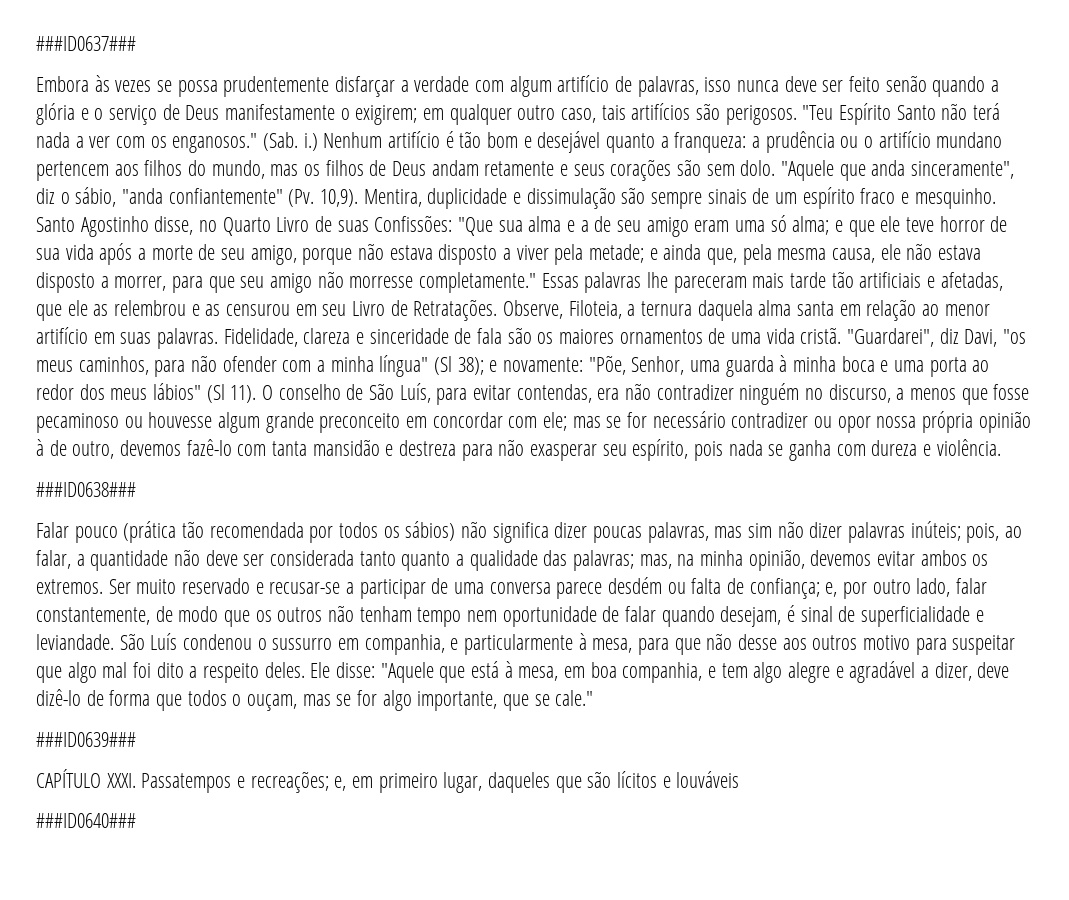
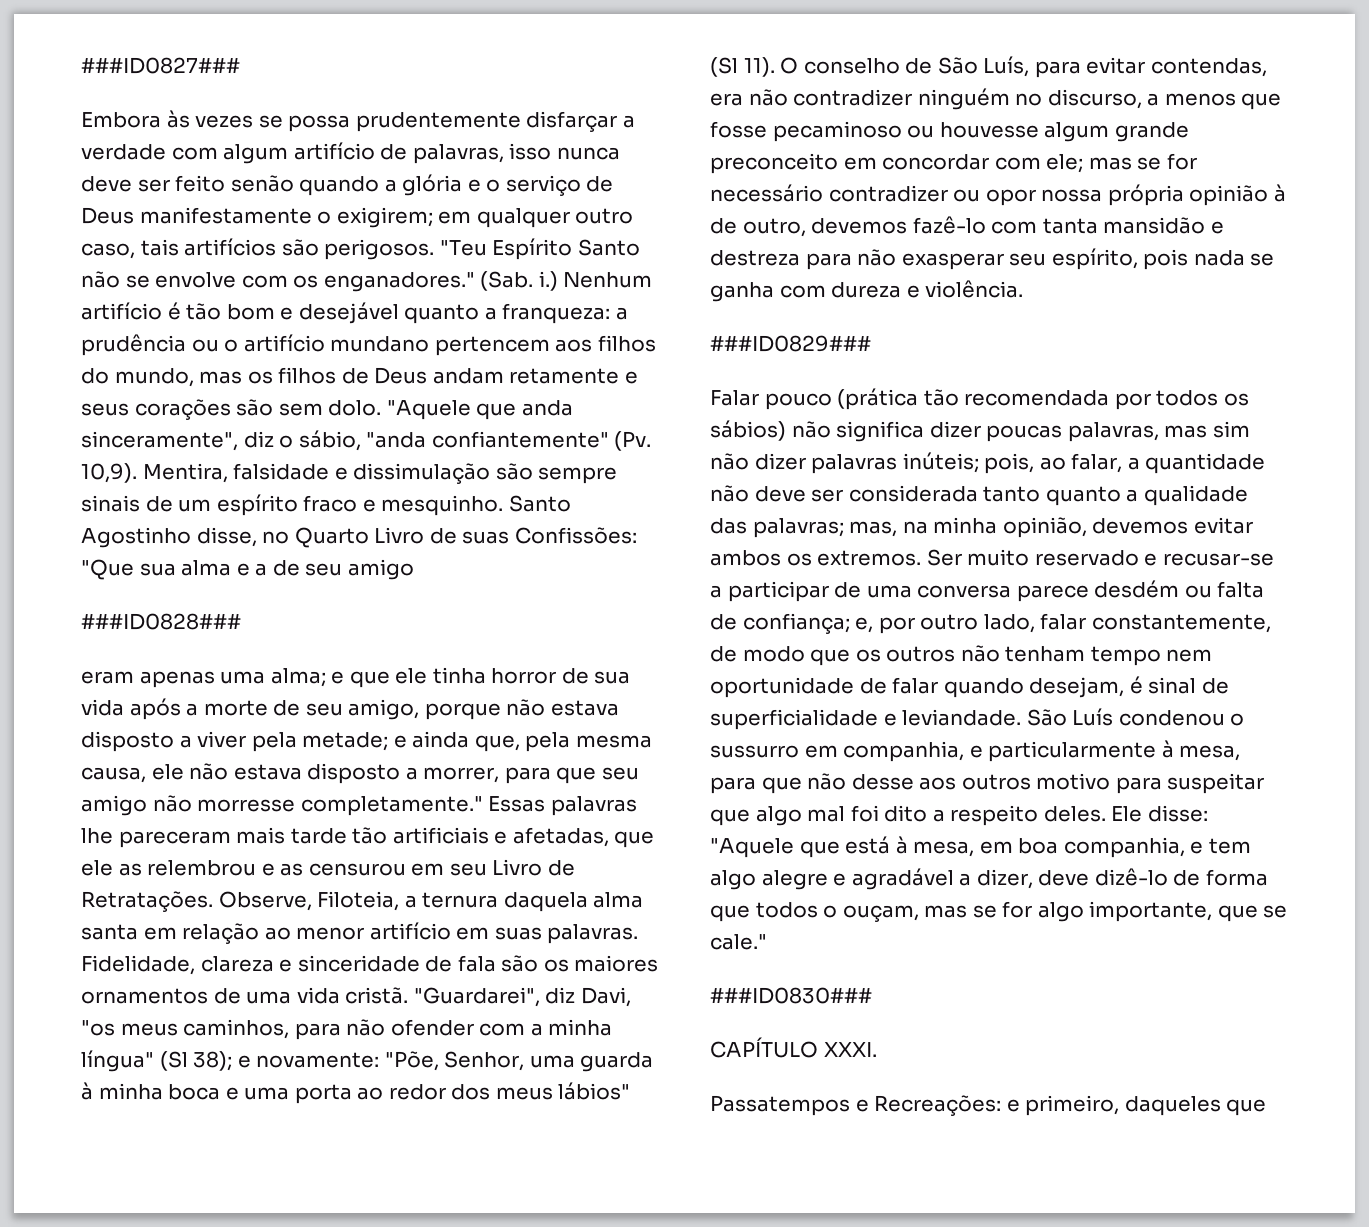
[36,36,136,51] ###ID0637### -> [81,57,240,74] ###ID0827###
[973,103,1001,120] [36,132,111,148] terá nada a ver -> [125,272,237,288] se envolve
[172,133,258,153] enganosos." -> [323,272,475,292] enganadores."
[427,188,508,209] duplicidade -> [233,463,330,480] falsidade
[694,215,787,232] eram uma só -> [81,613,241,630] [81,671,266,688] // ###ID0828### // eram apenas uma
[906,217,935,232] teve -> [432,667,486,684] tinha
[36,482,136,497] ###ID0638### -> [710,335,871,352] ###ID0829###
[36,732,136,747] ###ID0639### -> [710,987,872,1004] ###ID0830###
(136, 780) none -> (877, 1049) //
[250,771,740,793] [36,813,136,828] recreações; e, em primeiro lugar, daqueles que são lícitos e louváveis // ###ID0640### -> [874,1095,1267,1116] Recreações: e primeiro, daqueles que

